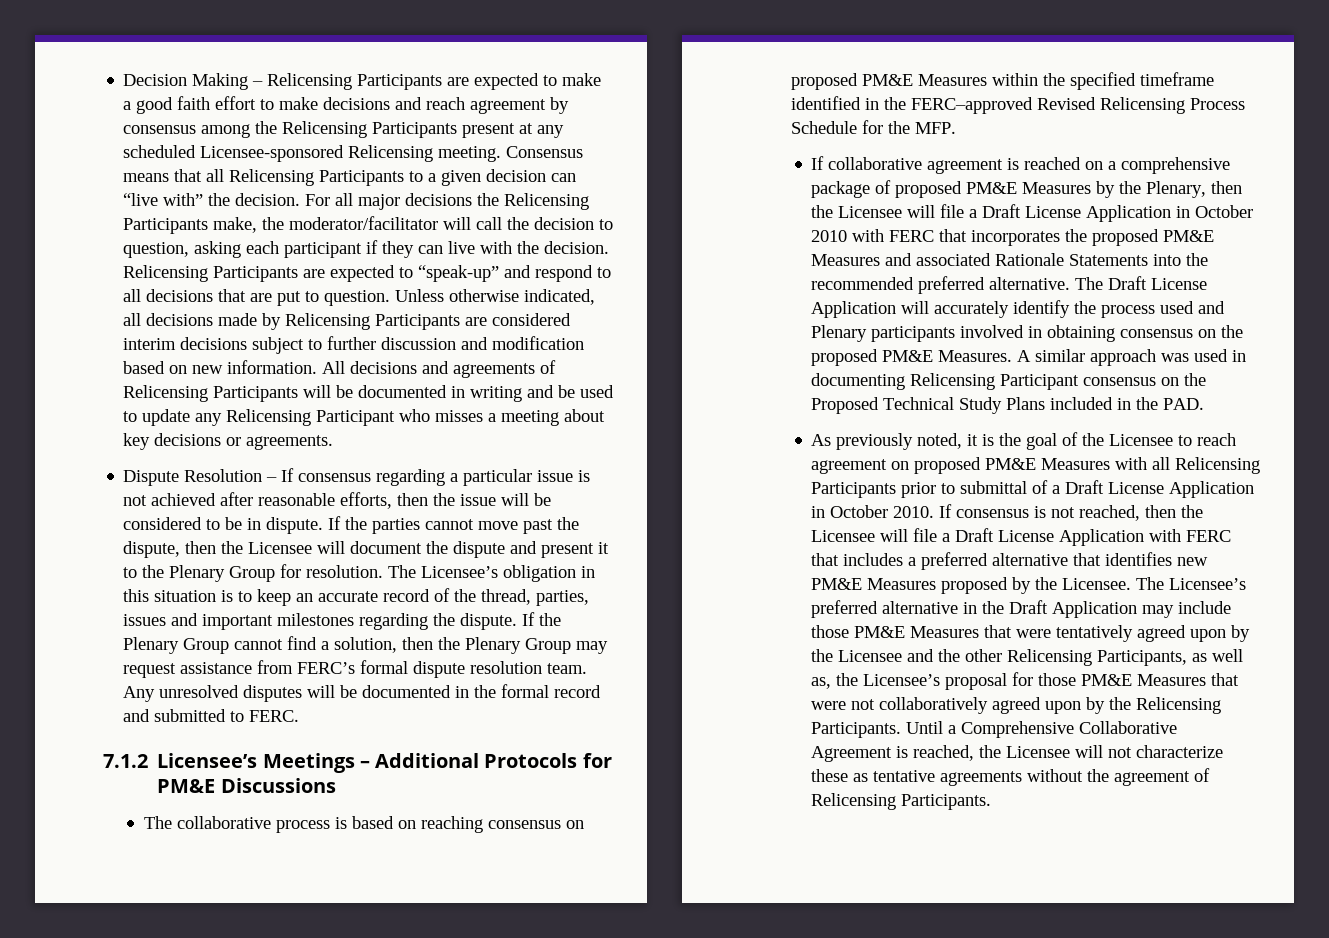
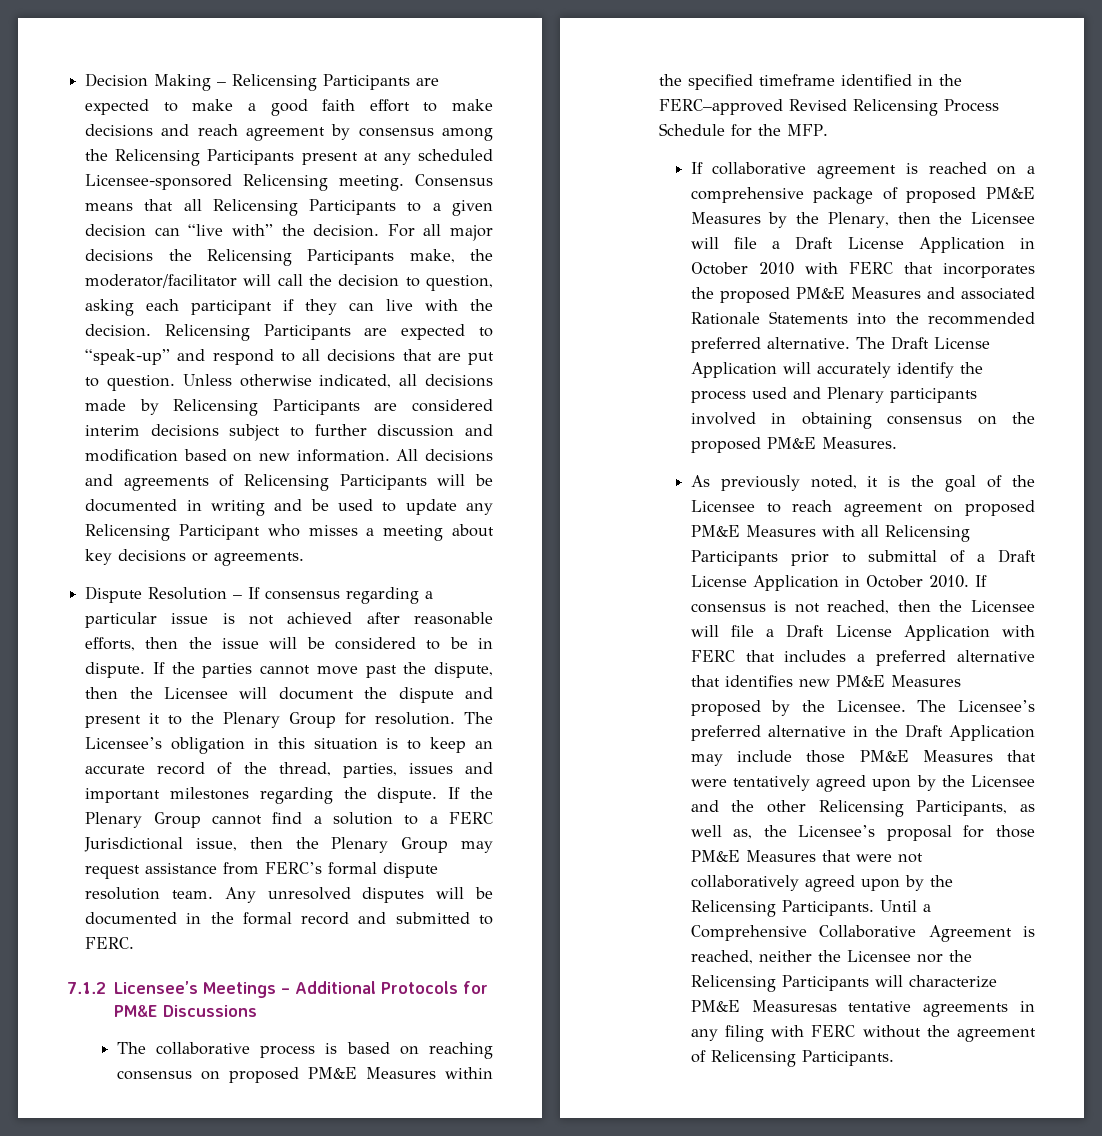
[334,637,398,653] solution, -> [332,812,493,825] [84,837,237,852] solution to a FERC Jurisdictional issue,
[1017,349,1247,366] [811,373,1207,390] [811,397,1205,414] A similar approach was used in documenting Relicensing Participant consensus on the Proposed Technical Study Plans included in the PAD. -> (897, 443) none
[979,745,1224,758] [811,769,1023,786] the Licensee will not characterize these as tentative agreements -> [758,950,972,963] [690,975,997,992] [690,1000,1035,1017] [690,1025,856,1042] neither the Licensee nor the Relicensing Participants will characterize PM&E Measuresas tentative agreements in any filing with FERC

